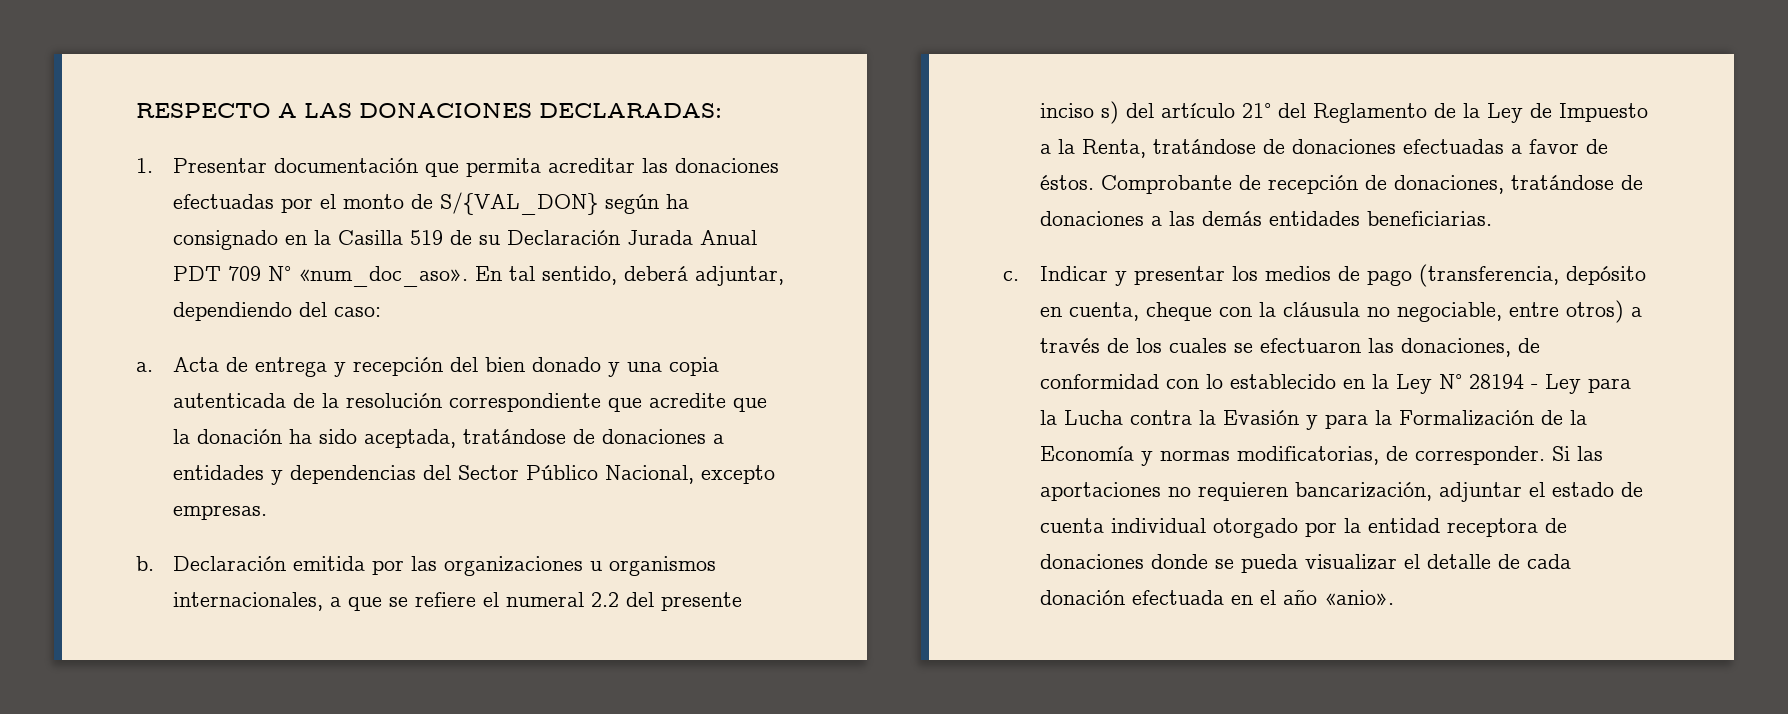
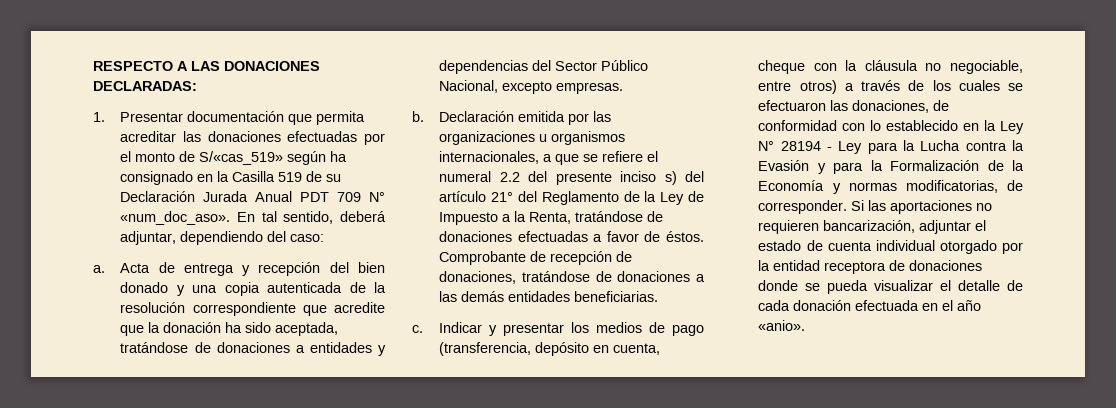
[439,192,598,215] S/{VAL_DON} -> [199,151,284,165] S/«cas_519»

